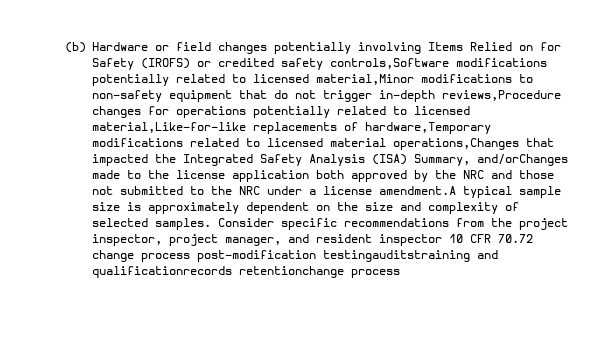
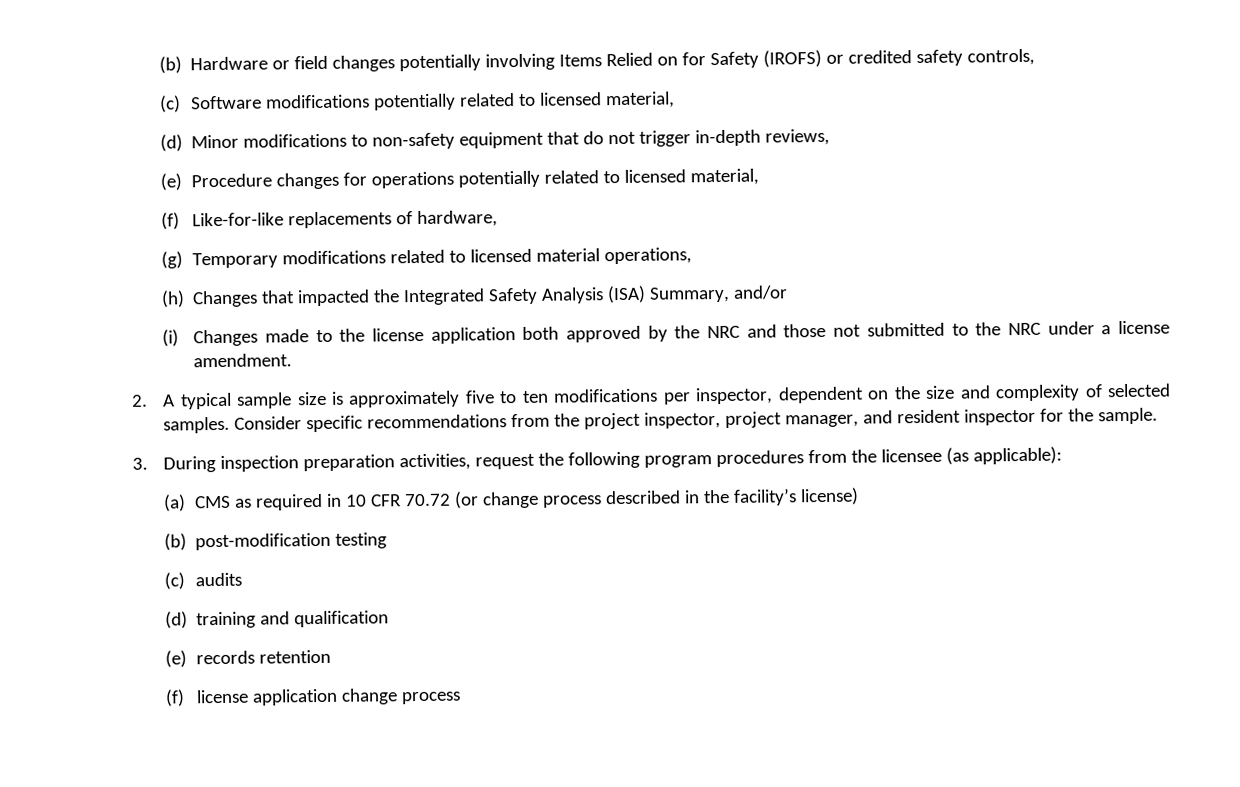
[329,58,449,69] controls,Software -> [967,48,1036,66] [160,95,263,113] controls, // (c) Software
[315,74,414,85] material,Minor -> [606,91,676,109] [160,134,240,152] material, // (d) Minor
[441,90,561,101] reviews,Procedure -> [765,128,831,146] [160,173,273,191] reviews, // (e) Procedure
[91,122,491,134] material,Like-for-like replacements of hardware,Temporary -> [690,168,760,186] [161,210,499,230] [161,251,279,269] material, // (f) Like-for-like replacements of hardware, // (g) Temporary
[392,138,519,150] operations,Changes -> [604,247,693,265] [161,290,259,308] operations, // (h) Changes
[476,154,568,166] and/orChanges -> [733,285,789,300] [162,329,259,347] and/or // (i) Changes
[378,186,456,195] amendment.A -> [193,353,293,368] [131,394,176,407] amendment. // 2. A
(239, 208) none -> [464,387,774,405] five to ten modifications per inspector,
(442, 240) none -> [1040,407,1159,425] [132,446,1063,473] [163,493,343,512] for the sample. // 3. During inspection preparation activities, request the following program procedures from the licensee (as applicable): // (a) CMS as required in
[91,250,498,262] [91,266,344,278] change process post-modification testingauditstraining and qualificationrecords retentionchange -> [454,487,860,509] [164,532,388,551] [164,572,243,590] [165,610,390,629] [165,649,332,668] [165,688,399,707] (or change process described in the facility’s license) // (b) post-modification testing // (c) audits // (d) training and qualification // (e) records retention // (f) license application change

